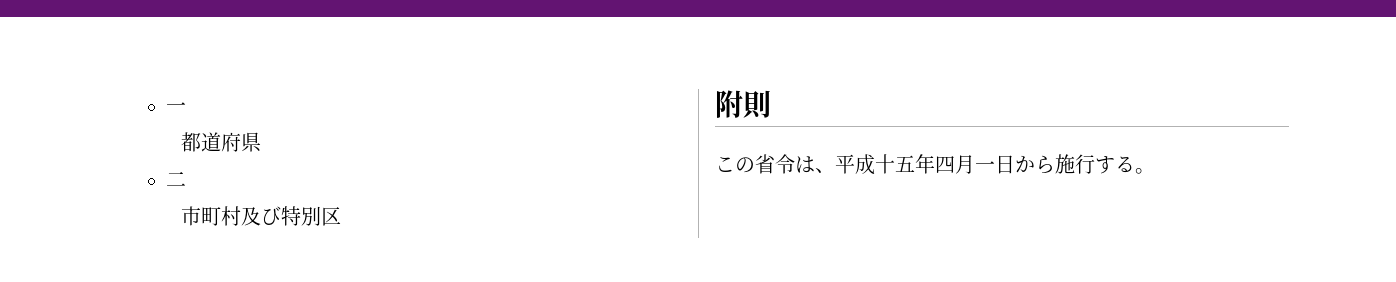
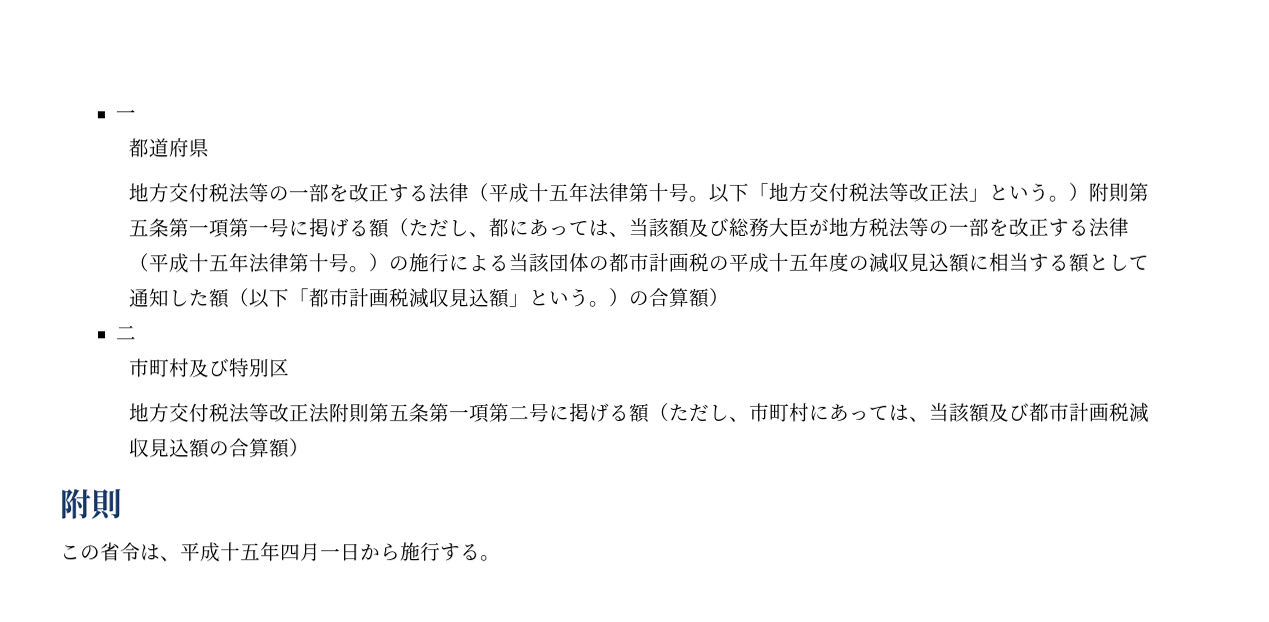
(262, 142) none -> [127,182,1149,204] [127,217,1129,239] [127,252,1149,274] [127,287,729,309] // 地方交付税法等の一部を改正する法律（平成十五年法律第十号。以下「地方交付税法等改正法」という。）附則第五条第一項第一号に掲げる額（ただし、都にあっては、当該額及び総務大臣が地方税法等の一部を改正する法律（平成十五年法律第十号。）の施行による当該団体の都市計画税の平成十五年度の減収見込額に相当する額として通知した額（以下「都市計画税減収見込額」という。）の合算額）
(342, 216) none -> [128,402,1150,424] [128,438,310,459] // 地方交付税法等改正法附則第五条第一項第二号に掲げる額（ただし、市町村にあっては、当該額及び都市計画税減収見込額の合算額）

